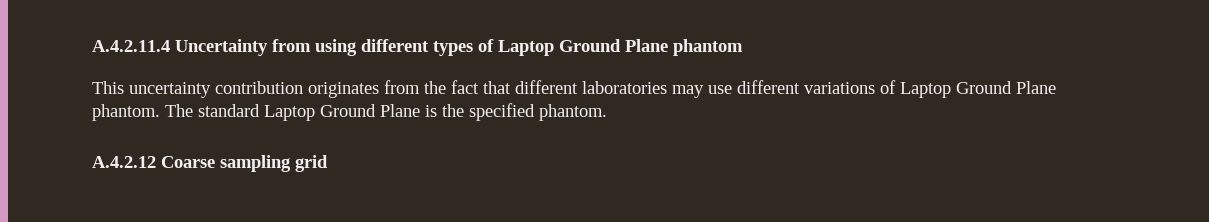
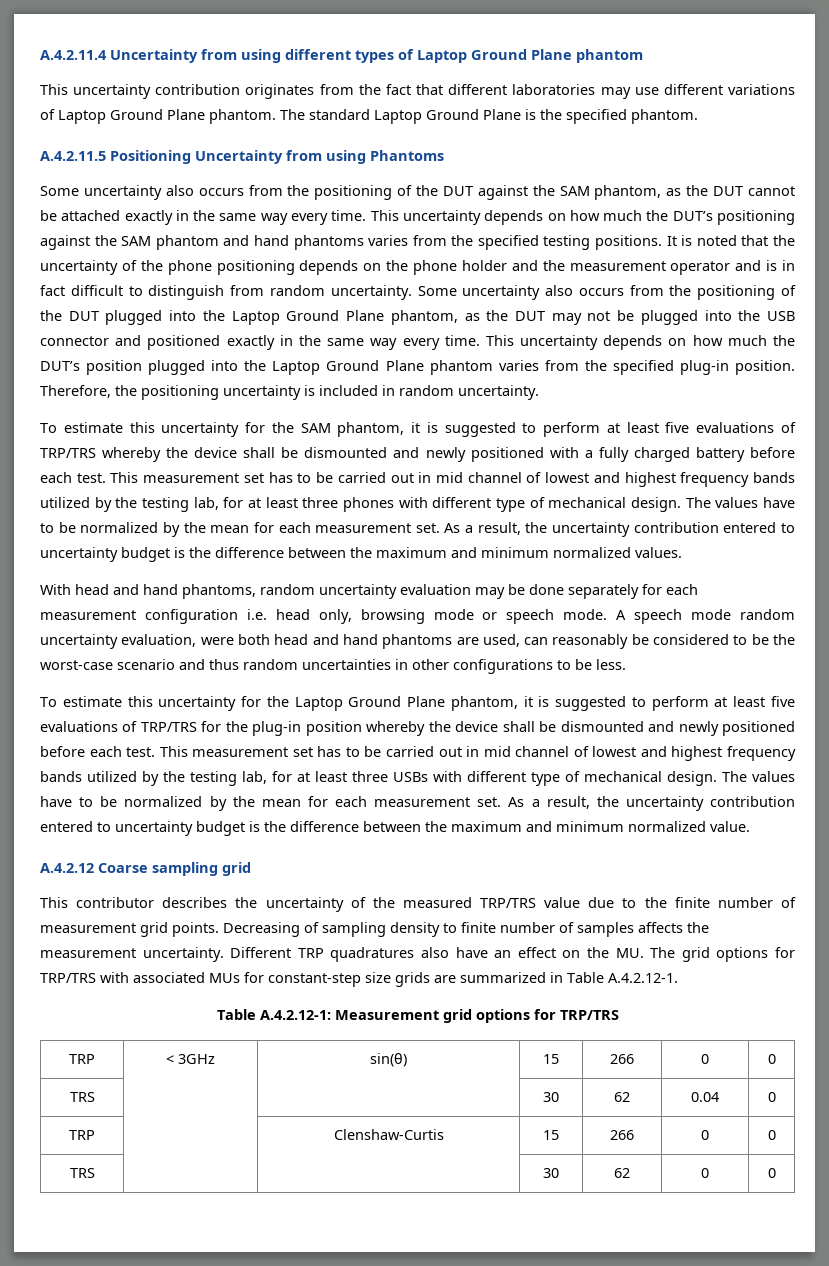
[92,155,328,172] A.4.2.12 Coarse sampling grid -> [40,150,444,164] [40,185,795,200] [40,210,795,225] [40,235,796,250] [40,260,795,275] [40,285,797,300] [40,310,795,325] [40,335,795,350] [40,360,795,375] [40,385,539,400] [40,422,796,437] [40,447,796,462] [40,472,795,487] [40,497,795,512] [40,522,795,537] [40,547,682,562] [40,584,698,599] [40,609,795,624] [40,634,795,649] [40,659,626,674] [40,696,795,711] [40,721,795,736] [40,746,796,761] [40,771,795,786] [40,796,795,811] [40,821,750,836] [40,862,251,876] [40,897,796,912] [40,922,709,937] [40,947,796,962] [40,972,678,987] [216,1009,619,1023] [69,1054,95,1064] [166,1054,215,1064] [370,1053,407,1067] [543,1054,559,1064] [610,1054,634,1064] [701,1054,709,1064] [767,1054,776,1064] [69,1092,95,1102] [543,1092,559,1102] [614,1092,630,1102] [691,1092,719,1102] [767,1092,776,1102] [69,1130,95,1140] [333,1129,444,1140] [543,1130,559,1140] [610,1130,634,1140] [701,1130,709,1140] [767,1130,776,1140] [69,1168,95,1178] [543,1168,559,1178] [614,1168,630,1178] [701,1168,709,1178] [767,1168,776,1178] A.4.2.11.5 Positioning Uncertainty from using Phantoms // Some uncertainty also occurs from the positioning of the DUT against the SAM phantom, as the DUT cannot be attached exactly in the same way every time. This uncertainty depends on how much the DUT’s positioning against the SAM phantom and hand phantoms varies from the specified testing positions. It is noted that the uncertainty of the phone positioning depends on the phone holder and the measurement operator and is in fact difficult to distinguish from random uncertainty. Some uncertainty also occurs from the positioning of the DUT plugged into the Laptop Ground Plane phantom, as the DUT may not be plugged into the USB connector and positioned exactly in the same way every time. This uncertainty depends on how much the DUT’s position plugged into the Laptop Ground Plane phantom varies from the specified plug-in position. Therefore, the positioning uncertainty is included in random uncertainty. // To estimate this uncertainty for the SAM phantom, it is suggested to perform at least five evaluations of TRP/TRS whereby the device shall be dismounted and newly positioned with a fully charged battery before each test. This measurement set has to be carried out in mid channel of lowest and highest frequency bands utilized by the testing lab, for at least three phones with different type of mechanical design. The values have to be normalized by the mean for each measurement set. As a result, the uncertainty contribution entered to uncertainty budget is the difference between the maximum and minimum normalized values. // With head and hand phantoms, random uncertainty evaluation may be done separately for each measurement configuration i.e. head only, browsing mode or speech mode. A speech mode random uncertainty evaluation, were both head and hand phantoms are used, can reasonably be considered to be the worst-case scenario and thus random uncertainties in other configurations to be less. // To estimate this uncertainty for the Laptop Ground Plane phantom, it is suggested to perform at least five evaluations of TRP/TRS for the plug-in position whereby the device shall be dismounted and newly positioned before each test. This measurement set has to be carried out in mid channel of lowest and highest frequency bands utilized by the testing lab, for at least three USBs with different type of mechanical design. The values have to be normalized by the mean for each measurement set. As a result, the uncertainty contribution entered to uncertainty budget is the difference between the maximum and minimum normalized value. // A.4.2.12 Coarse sampling grid // This contributor describes the uncertainty of the measured TRP/TRS value due to the finite number of measurement grid points. Decreasing of sampling density to finite number of samples affects the measurement uncertainty. Different TRP quadratures also have an effect on the MU. The grid options for TRP/TRS with associated MUs for constant-step size grids are summarized in Table A.4.2.12-1. // Table A.4.2.12-1: Measurement grid options for TRP/TRS // TRP | < 3GHz | sin(θ) | 15 | 266 | 0 | 0 // TRS | | | 30 | 62 | 0.04 | 0 // TRP | | Clenshaw-Curtis | 15 | 266 | 0 | 0 // TRS | | | 30 | 62 | 0 | 0

